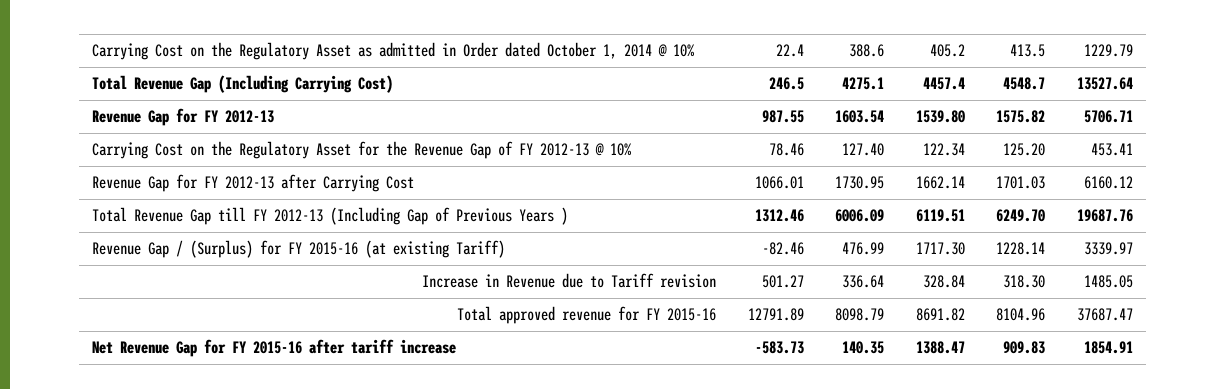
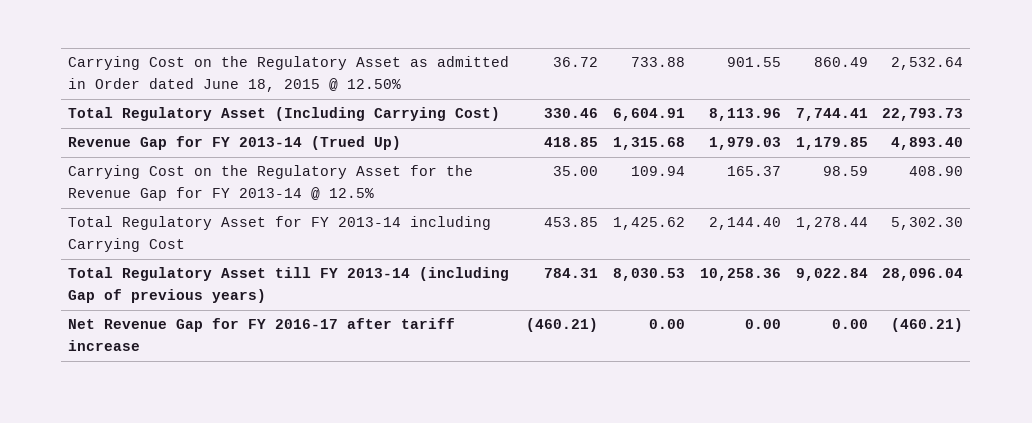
[546,42,694,59] [776,44,805,57] [849,44,885,57] [930,44,966,57] [1010,44,1046,57] [1084,44,1134,57] [91,75,211,93] October 1, 2014 @ 10% | 22.4 | 388.6 | 405.2 | 413.5 | 1229.79 // Total Revenue Gap -> [202,78,401,92] [553,57,599,67] [631,57,686,67] [727,57,782,67] [814,57,869,67] [891,57,964,70] [67,107,266,121] June 18, 2015 @ 12.50% | 36.72 | 733.88 | 901.55 | 860.49 | 2,532.64 // Total Regulatory Asset
[769,77,805,90] [842,77,885,90] [923,77,966,90] [1003,77,1046,90] [1077,77,1134,90] [91,108,274,126] [762,110,805,123] [835,110,885,123] [916,110,966,123] [996,110,1046,123] [1084,110,1134,123] 246.5 | 4275.1 | 4457.4 | 4548.7 | 13527.64 // Revenue Gap for FY 2012-13 | 987.55 | 1603.54 | 1539.80 | 1575.82 | 5706.71 -> [544,108,599,118] [613,108,686,121] [709,108,782,121] [796,108,869,121] [882,108,964,121] [67,136,401,150] [544,137,599,147] [613,137,686,150] [709,137,782,150] [796,137,869,150] [891,137,964,150] 330.46 | 6,604.91 | 8,113.96 | 7,744.41 | 22,793.73 // Revenue Gap for FY 2013-14 (Trued Up) | 418.85 | 1,315.68 | 1,979.03 | 1,179.85 | 4,893.40
[497,141,631,156] [769,143,805,156] [842,143,885,156] [923,143,966,156] [1003,143,1046,156] [1091,143,1134,156] [91,174,414,192] [755,176,805,189] [835,176,885,189] [916,176,966,189] [996,176,1046,189] [1084,176,1134,189] [91,207,568,225] [755,209,805,222] [835,209,885,222] [916,209,966,222] [996,209,1046,222] [1077,209,1134,222] [91,240,505,258] [762,242,805,255] [842,242,885,255] [916,242,966,255] [996,242,1046,255] [1084,242,1134,255] [422,273,717,288] [762,275,805,288] [842,275,885,288] [923,275,966,288] [1003,275,1046,288] [1084,275,1134,288] [457,306,717,324] [748,308,805,321] [835,308,885,321] [916,308,966,321] [996,308,1046,321] [1077,308,1134,321] of FY 2012-13 @ 10% | 78.46 | 127.40 | 122.34 | 125.20 | 453.41 // Revenue Gap for FY 2012-13 after Carrying Cost | 1066.01 | 1730.95 | 1662.14 | 1701.03 | 6160.12 // Total Revenue Gap till FY 2012-13 (Including Gap of Previous Years ) | 1312.46 | 6006.09 | 6119.51 | 6249.70 | 19687.76 // Revenue Gap / (Surplus) for FY 2015-16 (at existing Tariff) | -82.46 | 476.99 | 1717.30 | 1228.14 | 3339.97 // Increase in Revenue due to Tariff revision | 501.27 | 336.64 | 328.84 | 318.30 | 1485.05 // Total approved revenue for FY 2015-16 | 12791.89 | 8098.79 | 8691.82 | 8104.96 | 37687.47 -> [175,187,374,200] [553,166,599,176] [631,166,686,176] [727,166,782,176] [823,166,869,176] [909,166,964,176] [67,216,491,230] [67,238,185,252] [544,217,599,227] [613,217,686,230] [709,217,782,230] [796,217,869,230] [891,217,964,230] [67,267,509,281] [67,289,266,303] [544,268,599,278] [613,268,686,281] [700,268,782,281] [796,268,869,281] [882,268,964,281] for FY 2013-14 @ 12.5% | 35.00 | 109.94 | 165.37 | 98.59 | 408.90 // Total Regulatory Asset for FY 2013-14 including Carrying Cost | 453.85 | 1,425.62 | 2,144.40 | 1,278.44 | 5,302.30 // Total Regulatory Asset till FY 2013-14 (including Gap of previous years) | 784.31 | 8,030.53 | 10,258.36 | 9,022.84 | 28,096.04
[252,341,302,354] 2015-16 -> [274,319,338,329] 2016-17
[755,341,805,354] [842,341,885,354] [916,341,966,354] [1003,341,1046,354] [1084,341,1134,354] -583.73 | 140.35 | 1388.47 | 909.83 | 1854.91 -> [526,318,599,332] [649,319,686,329] [745,319,782,329] [832,319,869,329] [891,318,964,332] (460.21) | 0.00 | 0.00 | 0.00 | (460.21)

